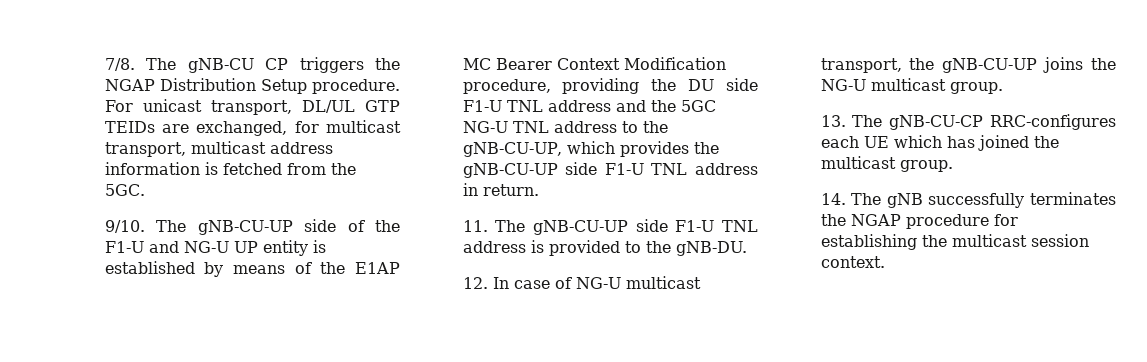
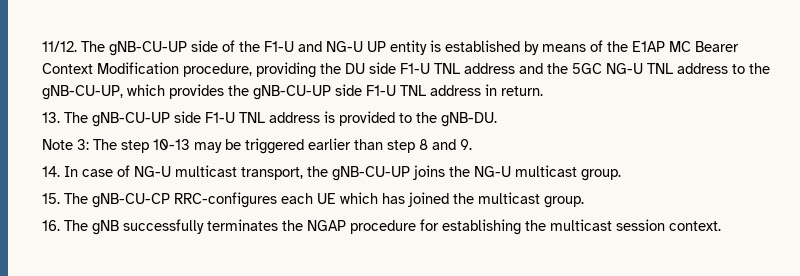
[104,57,401,73] [104,78,400,94] [104,99,400,115] [104,120,401,136] [104,141,333,157] [104,162,356,175] [104,184,145,196] [104,220,145,233] 7/8. The gNB-CU CP triggers the NGAP Distribution Setup procedure. For unicast transport, DL/UL GTP TEIDs are exchanged, for multicast transport, multicast address information is fetched from the 5GC. // 9/10. -> [42,41,78,52] 11/12.
[462,220,488,232] 11. -> [42,112,61,123] 13.
[462,277,488,289] 12. -> [42,138,473,154] [42,166,61,177] Note 3: The step 10-13 may be triggered earlier than step 8 and 9. // 14.
[820,115,846,127] 13. -> [42,193,61,204] 15.
[820,193,846,205] 14. -> [42,220,61,231] 16.

